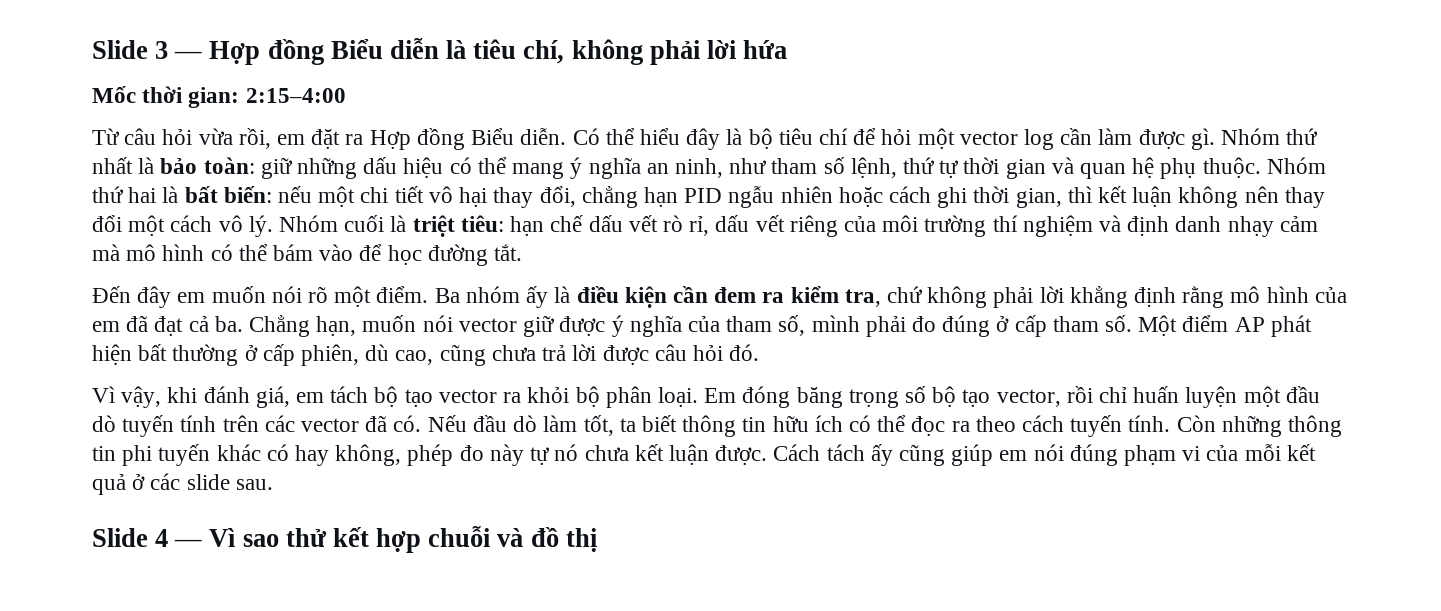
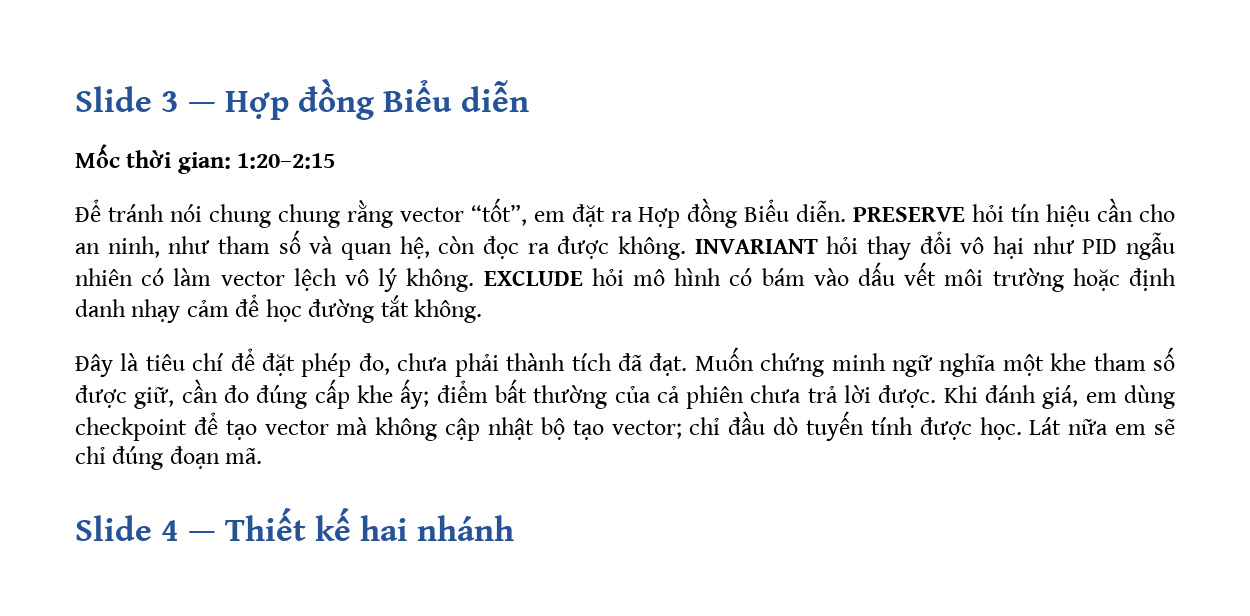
[446,39,788,65] [92,86,346,108] [92,128,271,149] là tiêu chí, không phải lời hứa // Mốc thời gian: 2:15–4:00 // Từ câu hỏi vừa rồi, -> [75,144,336,174] [75,198,527,228] // Mốc thời gian: 1:20–2:15 // Để tránh nói chung chung rằng vector “tốt”,
[572,128,1319,150] [92,157,641,179] Có thể hiểu đây là bộ tiêu chí để hỏi một vector log cần làm được gì. Nhóm thứ nhất là bảo toàn: giữ những dấu hiệu có thể mang ý nghĩa -> [853,198,1176,227] PRESERVE hỏi tín hiệu cần cho
[850,157,1326,179] [92,186,1325,208] [92,215,1318,237] [92,244,523,266] [92,286,1347,308] [92,315,1312,337] [92,344,760,366] [92,386,1320,408] [92,415,1343,437] [92,444,1316,466] [92,473,273,495] [92,526,597,553] lệnh, thứ tự thời gian và quan hệ phụ thuộc. Nhóm thứ hai là bất biến: nếu một chi tiết vô hại thay đổi, chẳng hạn PID ngẫu nhiên hoặc cách ghi thời gian, thì kết luận không nên thay đổi một cách vô lý. Nhóm cuối là triệt tiêu: hạn chế dấu vết rò rỉ, dấu vết riêng của môi trường thí nghiệm và định danh nhạy cảm mà mô hình có thể bám vào để học đường tắt. // Đến đây em muốn nói rõ một điểm. Ba nhóm ấy là điều kiện cần đem ra kiểm tra, chứ không phải lời khẳng định rằng mô hình của em đã đạt cả ba. Chẳng hạn, muốn nói vector giữ được ý nghĩa của tham số, mình phải đo đúng ở cấp tham số. Một điểm AP phát hiện bất thường ở cấp phiên, dù cao, cũng chưa trả lời được câu hỏi đó. // Vì vậy, khi đánh giá, em tách bộ tạo vector ra khỏi bộ phân loại. Em đóng băng trọng số bộ tạo vector, rồi chỉ huấn luyện một đầu dò tuyến tính trên các vector đã có. Nếu đầu dò làm tốt, ta biết thông tin hữu ích có thể đọc ra theo cách tuyến tính. Còn những thông tin phi tuyến khác có hay không, phép đo này tự nó chưa kết luận được. Cách tách ấy cũng giúp em nói đúng phạm vi của mỗi kết quả ở các slide sau. // Slide 4 — Vì sao thử kết hợp chuỗi và đồ thị -> [309,231,1175,260] [75,262,1177,292] [75,294,483,323] [75,347,1175,377] [75,379,1175,409] [75,411,1176,441] [75,446,263,470] [75,508,515,541] và quan hệ, còn đọc ra được không. INVARIANT hỏi thay đổi vô hại như PID ngẫu nhiên có làm vector lệch vô lý không. EXCLUDE hỏi mô hình có bám vào dấu vết môi trường hoặc định danh nhạy cảm để học đường tắt không. // Đây là tiêu chí để đặt phép đo, chưa phải thành tích đã đạt. Muốn chứng minh ngữ nghĩa một khe tham số được giữ, cần đo đúng cấp khe ấy; điểm bất thường của cả phiên chưa trả lời được. Khi đánh giá, em dùng checkpoint để tạo vector mà không cập nhật bộ tạo vector; chỉ đầu dò tuyến tính được học. Lát nữa em sẽ chỉ đúng đoạn mã. // Slide 4 — Thiết kế hai nhánh

